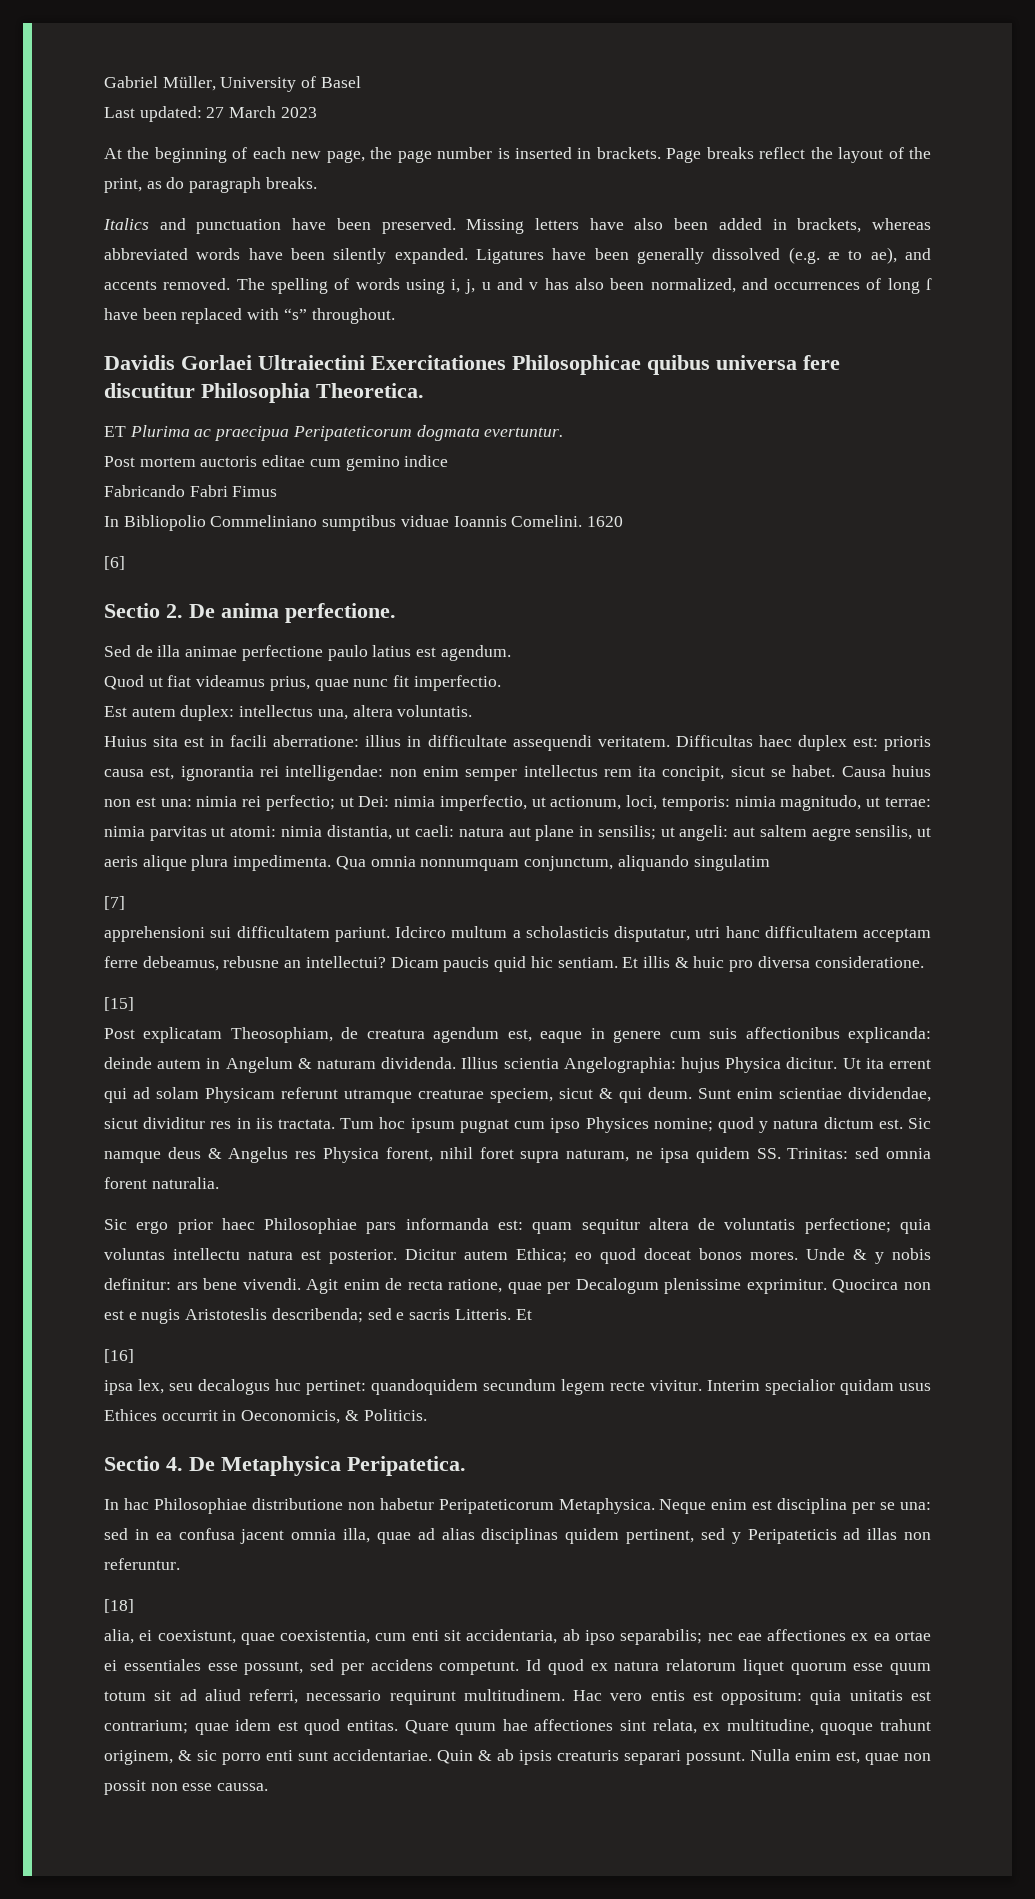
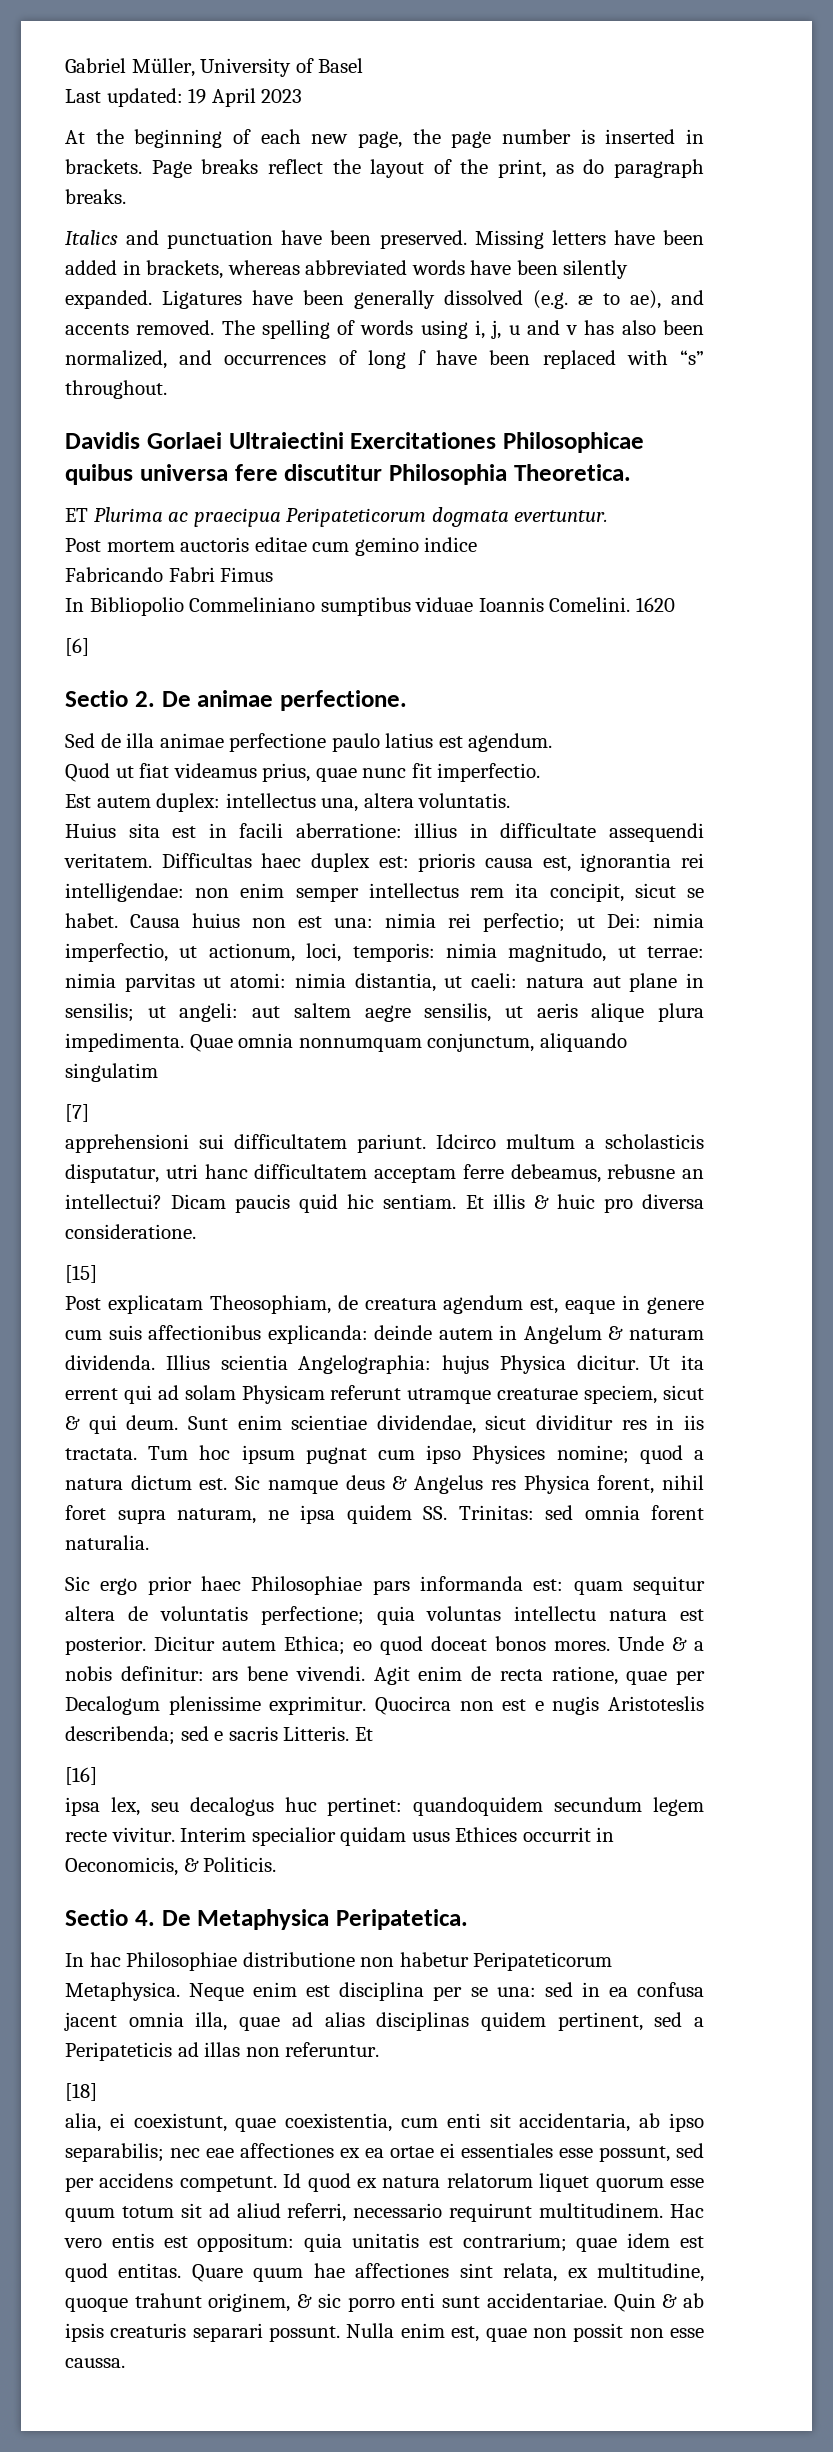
[206,106,277,118] 27 March -> [188,88,256,107] 19 April
[634,218,664,230] also -> (655, 237) none
[221,603,279,618] anima -> [197,690,274,707] animae
[335,856,366,870] Qua -> [189,1034,233,1052] Quae
[759,1121,769,1133] y -> [694,1450,704,1460] a
[875,1252,884,1264] y -> [694,1641,704,1651] a
[731,1532,741,1544] y -> [694,2017,704,2027] a

